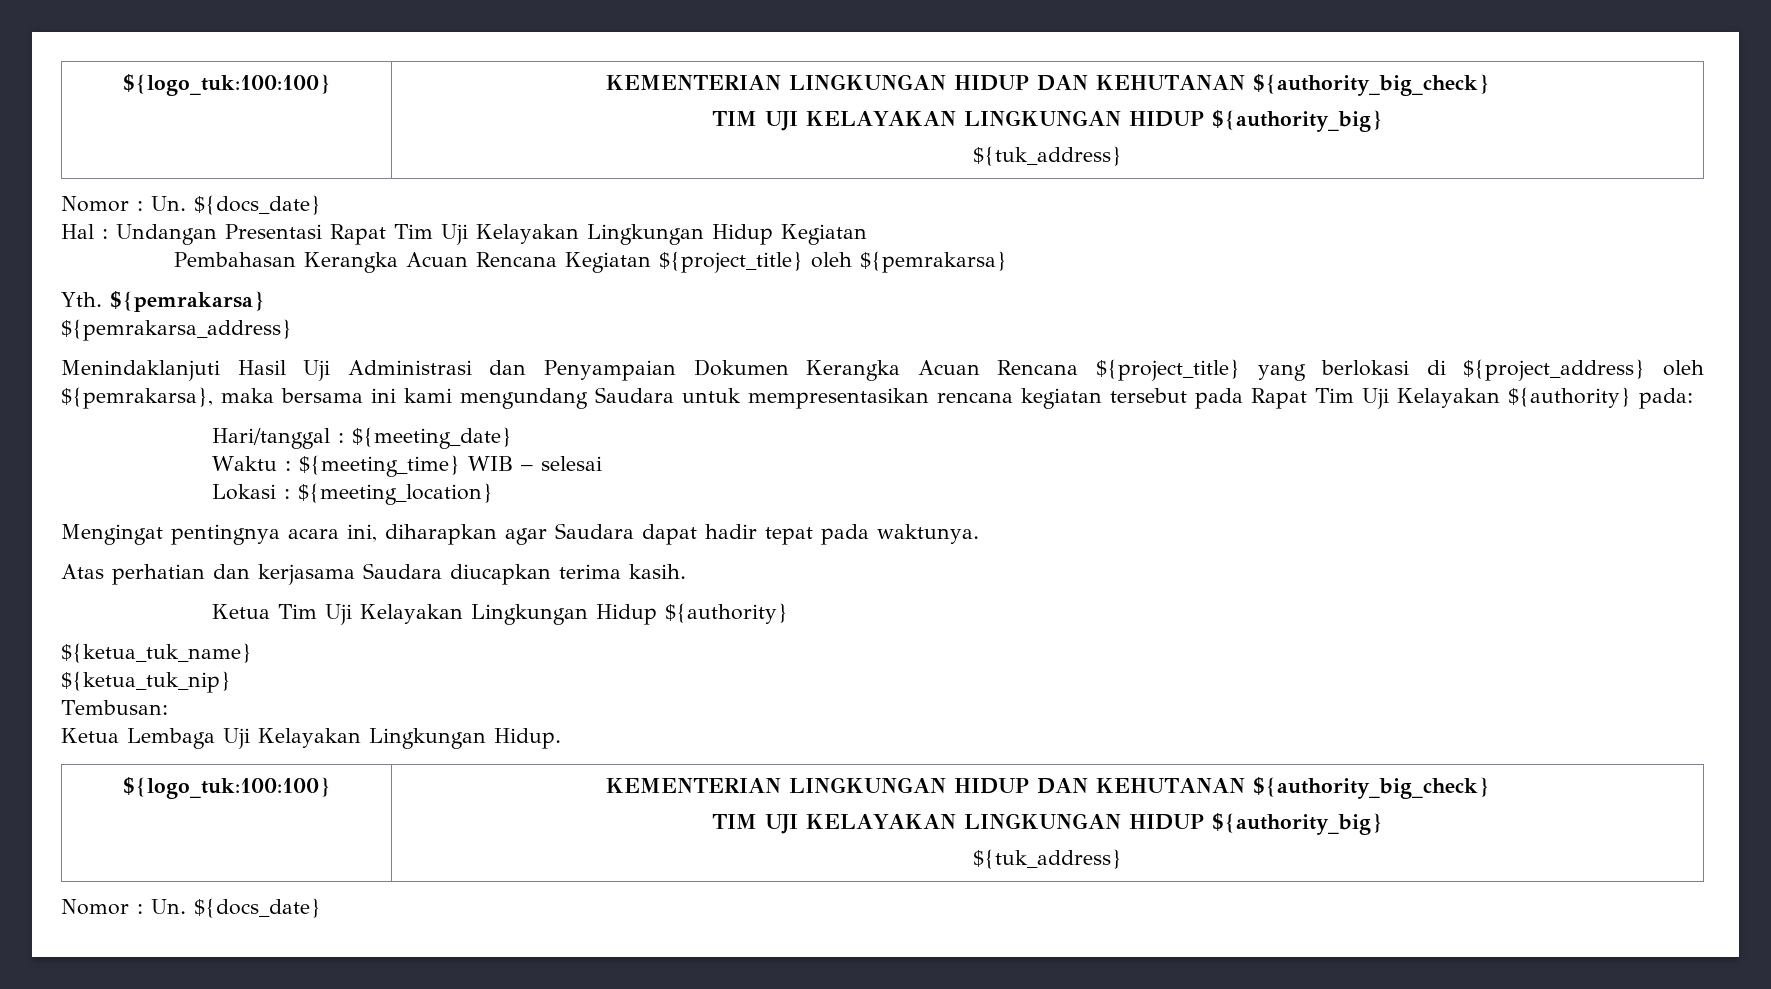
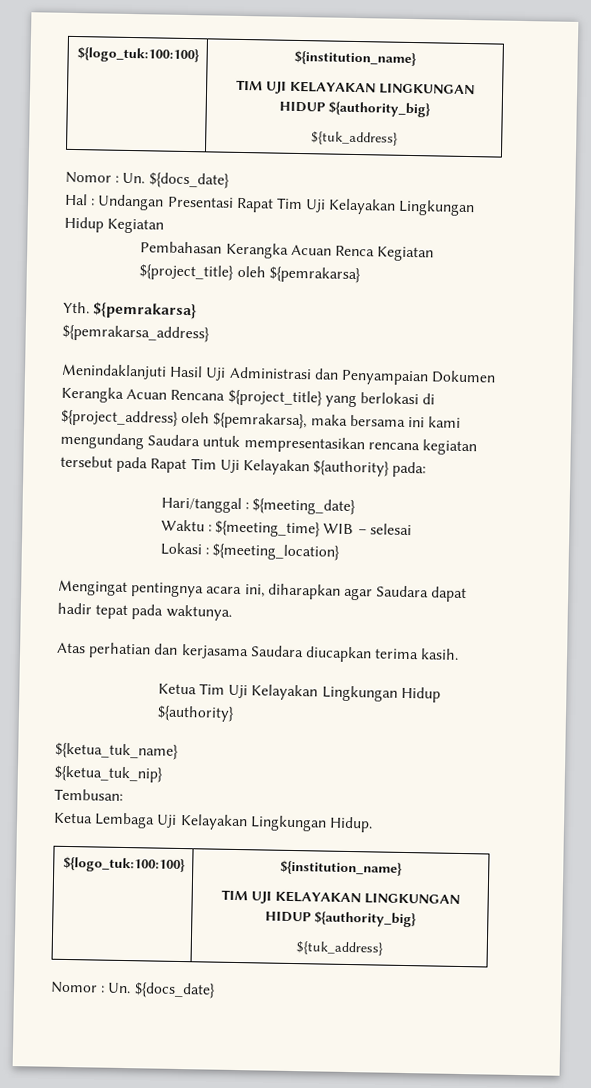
[122,74,331,96] [605,74,1490,96] ${logo_tuk:100:100} | KEMENTERIAN LINGKUNGAN HIDUP DAN KEHUTANAN ${authority_big_check} -> [76,46,200,64] [294,49,417,67] ${logo_tuk:100:100} | ${institution_name}
[476,252,558,267] Rencana -> [334,245,375,257] Renca
[605,777,1490,799] KEMENTERIAN LINGKUNGAN HIDUP DAN KEHUTANAN ${authority_big_check} -> [280,859,403,876] ${institution_name}

